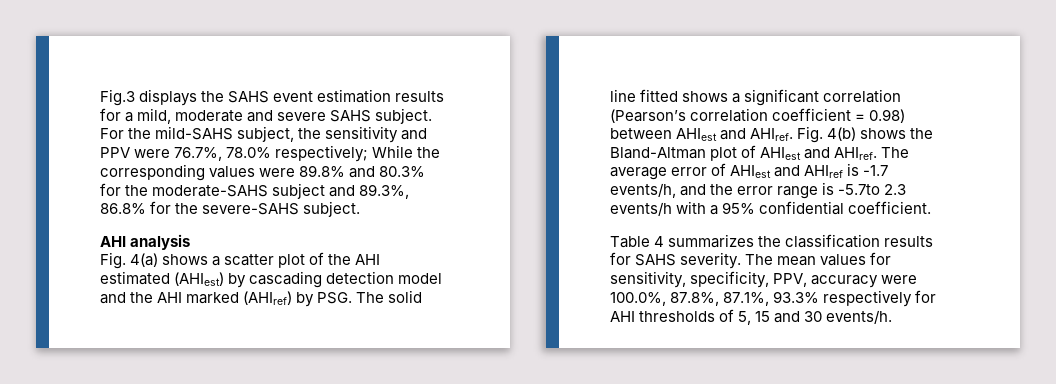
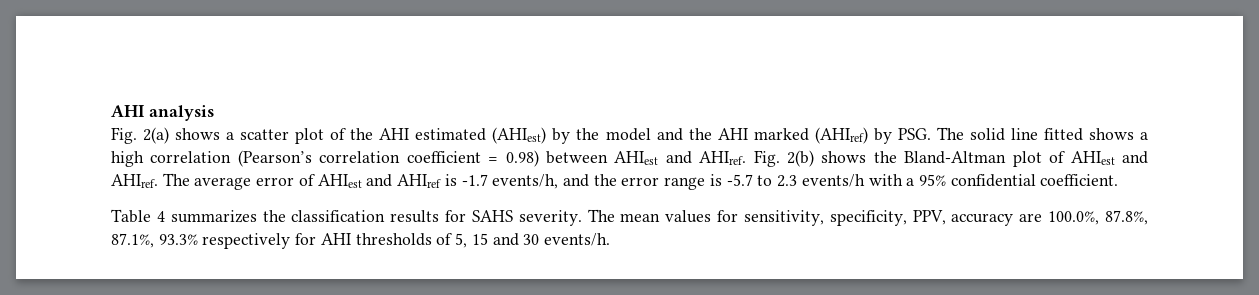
[100,89,445,106] [100,108,433,124] [100,126,428,143] [100,145,441,162] [100,164,426,181] [100,183,410,199] [100,201,361,217] Fig.3 displays the SAHS event estimation results for a mild, moderate and severe SAHS subject. For the mild-SAHS subject, the sensitivity and PPV were 76.7%, 78.0% respectively; While the corresponding values were 89.8% and 80.3% for the moderate-SAHS subject and 89.3%, 86.8% for the severe-SAHS subject. // -> (111, 111) none
[130,253,159,267] 4(a) -> [143,127,170,144] 2(a)
[249,271,395,288] cascading detection -> [576,128,600,140] the
[744,89,820,106] significant -> [111,151,144,167] high
[827,127,857,141] 4(b) -> [787,150,815,167] 2(b)
[838,184,881,195] -5.7to -> [726,174,773,186] -5.7 to
[881,275,918,284] were -> [1019,213,1043,222] are

